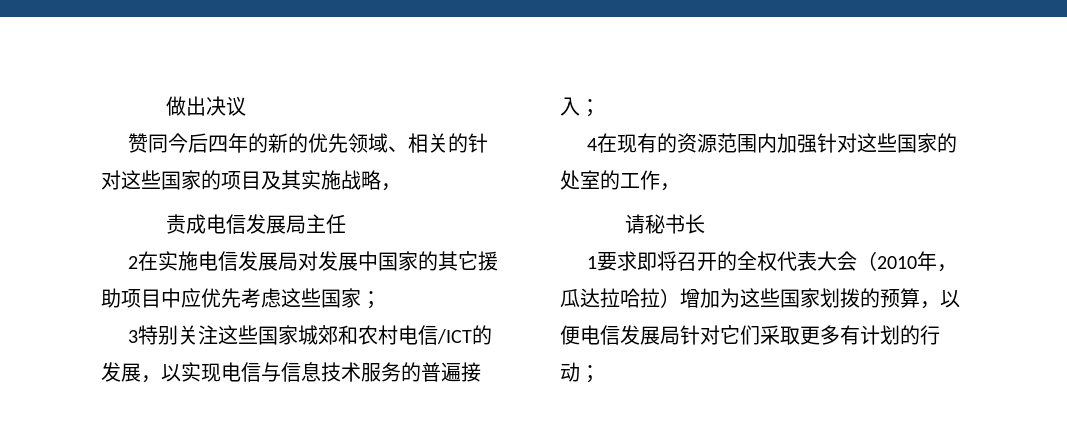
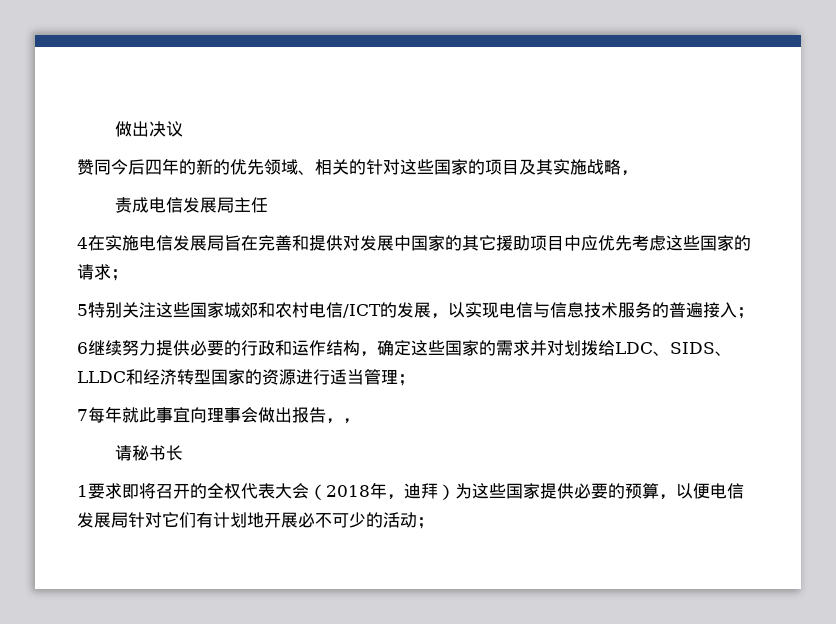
[128,256,139,269] 2 -> [77,237,88,249] 4
(299, 261) none -> [224,235,343,251] 旨在完善和提供
[361,291,381,309] [128,330,139,343] ； // 3 -> [734,235,751,251] [77,264,128,281] [77,304,88,316] 的请求； // 5
[587,133,958,153] [560,170,660,190] 4在现有的资源范围内加强针对这些国家的处室的工作 -> [77,340,732,357] [77,369,415,386] [77,406,343,424] 6继续努力提供必要的行政和运作结构，确定这些国家的需求并对划拨给LDC、SIDS、LLDC和经济转型国家的资源进行适当管理； // 7每年就此事宜向理事会做出报告，
[877,251,958,272] [560,288,720,308] 2010年，瓜达拉哈拉）增加 -> [326,482,455,500] 2018年，迪拜）
[820,288,860,308] 划拨 -> [540,483,608,499] 提供必要
[760,325,940,345] 采取更多有计划的行 -> [196,512,400,528] 有计划地开展必不可少的活

